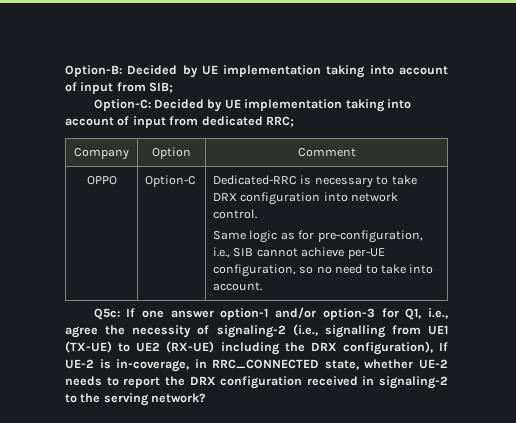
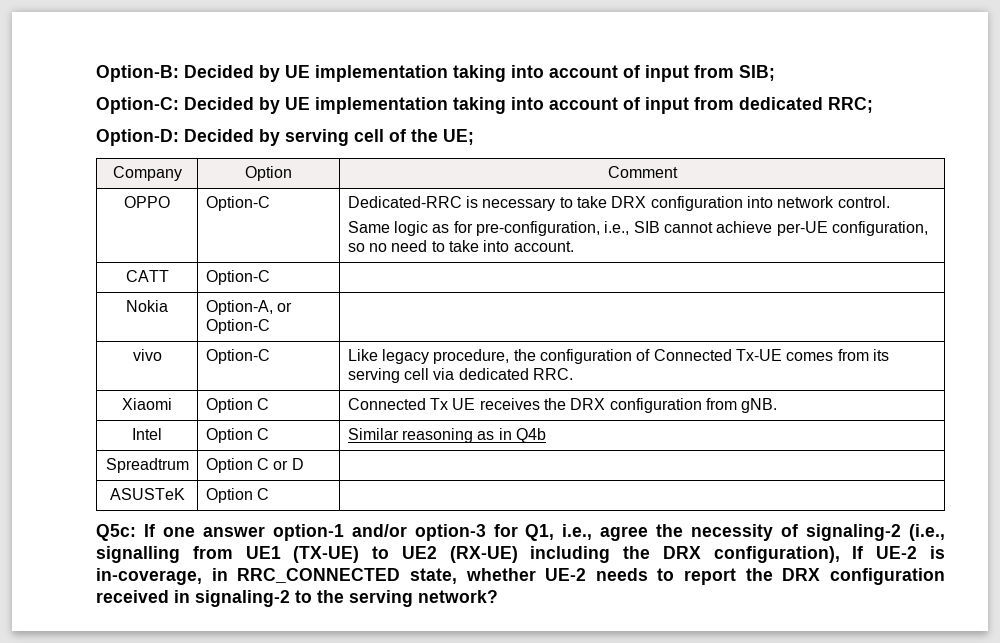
(294, 121) none -> [96,129,474,146] // Option-D: Decided by serving cell of the UE;
(263, 286) none -> [125,270,169,282] [205,270,270,285] [126,300,168,312] [205,300,292,315] [205,319,270,334] [132,349,162,361] [205,349,270,364] [347,349,889,364] [347,368,573,383] [122,398,172,410] [205,398,269,413] [347,398,778,413] [132,428,162,440] [205,428,269,443] [347,428,546,443] [105,458,189,473] [205,458,304,473] [109,488,185,500] [205,488,269,503] // CATT | Option-C | // Nokia | Option-A, or Option-C | // vivo | Option-C | Like legacy procedure, the configuration of Connected Tx-UE comes from its serving cell via dedicated RRC. // Xiaomi | Option C | Connected Tx UE receives the DRX configuration from gNB. // Intel | Option C | Similar reasoning as in Q4b // Spreadtrum | Option C or D | // ASUSTeK | Option C |

